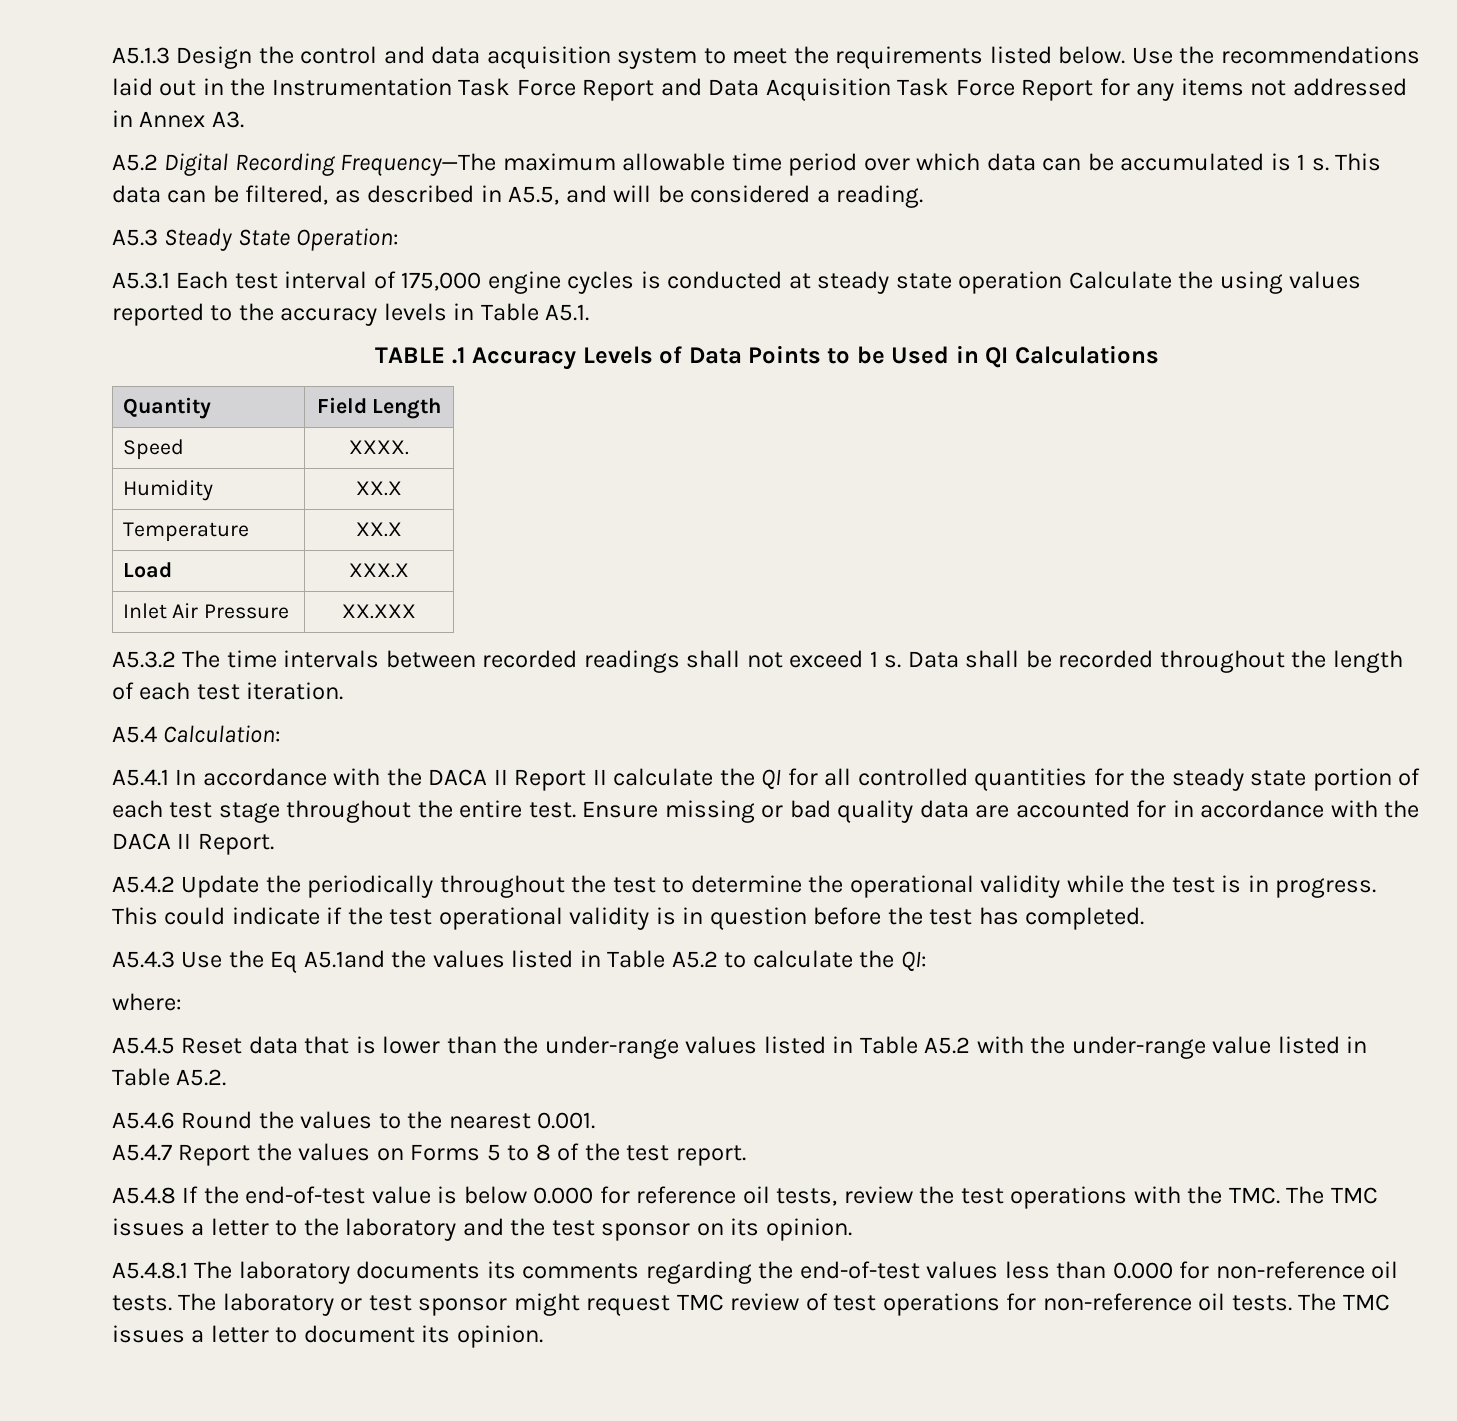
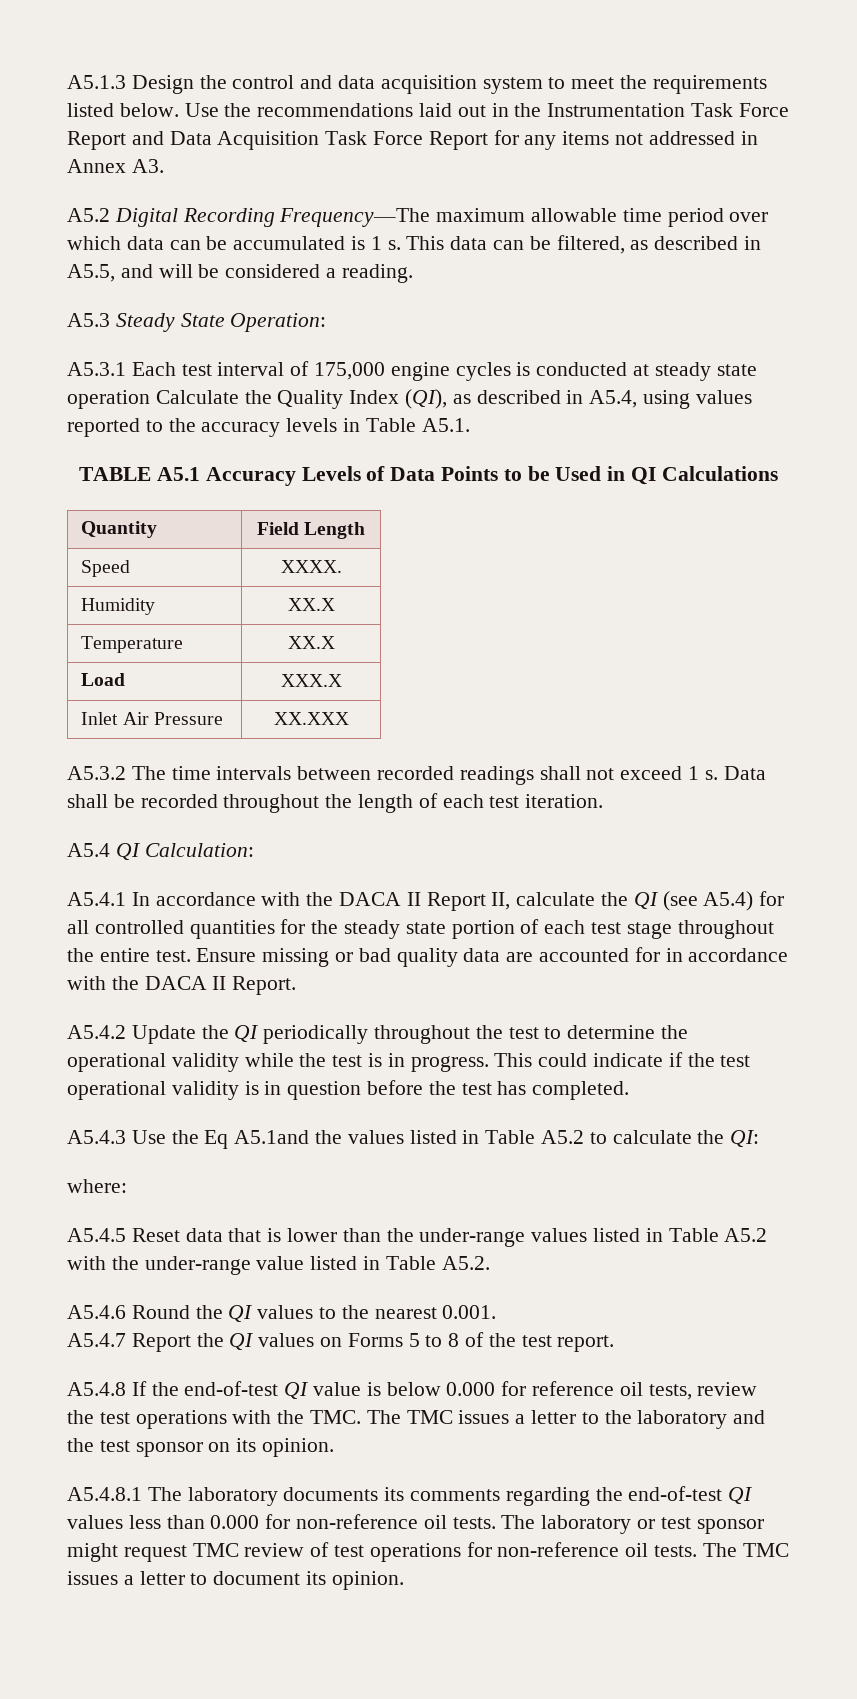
(1214, 280) none -> [277,389,638,409] Quality Index (QI), as described in A5.4,
[451,347,466,364] .1 -> [156,467,200,481] A5.1
(157, 734) none -> [115,843,140,860] QI
[592,769,607,785] II -> [491,892,511,910] II,
(782, 779) none -> [662,891,754,911] (see A5.4)
(301, 884) none -> [234,1025,259,1042] QI
(294, 1120) none -> [228,1305,253,1322] QI
(292, 1152) none -> [229,1333,254,1350] QI
(366, 1195) none -> [284,1382,309,1399] QI
(920, 1270) none -> [728,1487,753,1504] QI

